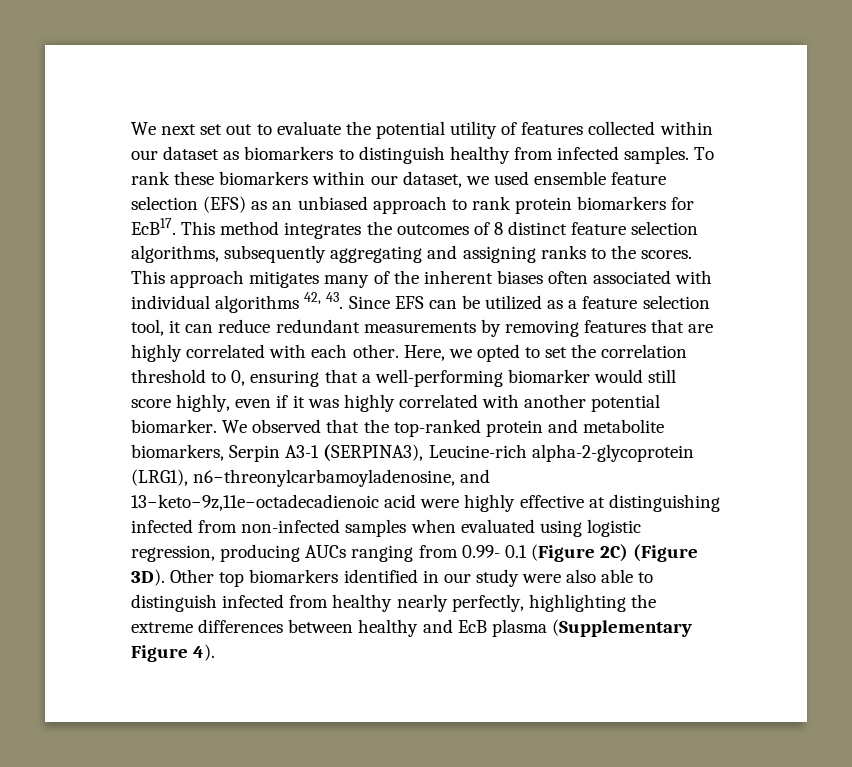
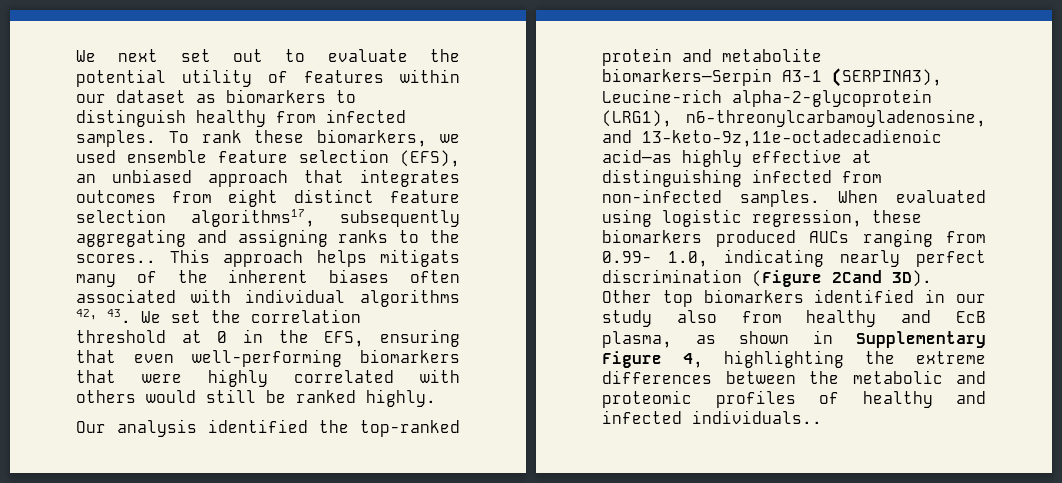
[588,121,656,135] collected -> (384, 76) none
[219,171,462,188] biomarkers within our dataset, -> [317,129,428,147] biomarkers,
[203,196,268,213] (EFS) as -> [400,150,460,167] (EFS),
[451,196,695,214] [131,218,503,239] to rank protein biomarkers for EcB17. This method integrates the outcomes of 8 -> [304,169,460,187] [76,189,278,207] that integrates outcomes from eight
[131,245,219,263] algorithms, -> [191,209,315,227] algorithms17,
[641,250,693,259] scores. -> [76,254,156,263] scores..
[249,271,320,288] mitigates -> [316,249,460,267] helps mitigats
[348,295,710,310] [131,319,714,337] [131,344,688,362] [131,369,677,387] [131,394,661,412] [131,419,360,433] Since EFS can be utilized as a feature selection tool, it can reduce redundant measurements by removing features that are highly correlated with each other. Here, we opted to set the correlation threshold to 0, ensuring that a well-performing biomarker would still score highly, even if it was highly correlated with another potential biomarker. We observed that -> [141,309,361,323] [76,329,460,347] [76,349,460,367] [76,369,460,387] [76,389,436,407] [76,419,308,437] We set the correlation threshold at 0 in the EFS, ensuring that even well-performing biomarkers that were highly correlated with others would still be ranked highly. // Our analysis identified
[131,444,281,462] biomarkers, Serpin -> [602,68,772,86] biomarkers—Serpin
[384,494,460,508] acid were -> [602,149,672,163] acid—as
[345,519,456,537] samples when -> [740,190,878,207] samples. When
[220,544,301,562] producing -> [872,210,922,223] [602,229,796,247] these biomarkers produced
[504,544,699,562] 0.1 (Figure 2C) (Figure -> [668,249,986,267] [602,269,882,287] 1.0, indicating nearly perfect discrimination (Figure 2Cand
[522,569,654,583] [131,594,524,612] were also able to distinguish infected from healthy nearly perfectly, -> [676,310,986,327] [602,330,986,348] [602,351,703,368] also from healthy and EcB plasma, as shown in Supplementary Figure 4,
[358,619,692,637] [131,644,216,662] healthy and EcB plasma (Supplementary Figure 4). -> [809,370,986,384] [602,390,986,408] [602,410,822,424] the metabolic and proteomic profiles of healthy and infected individuals..

